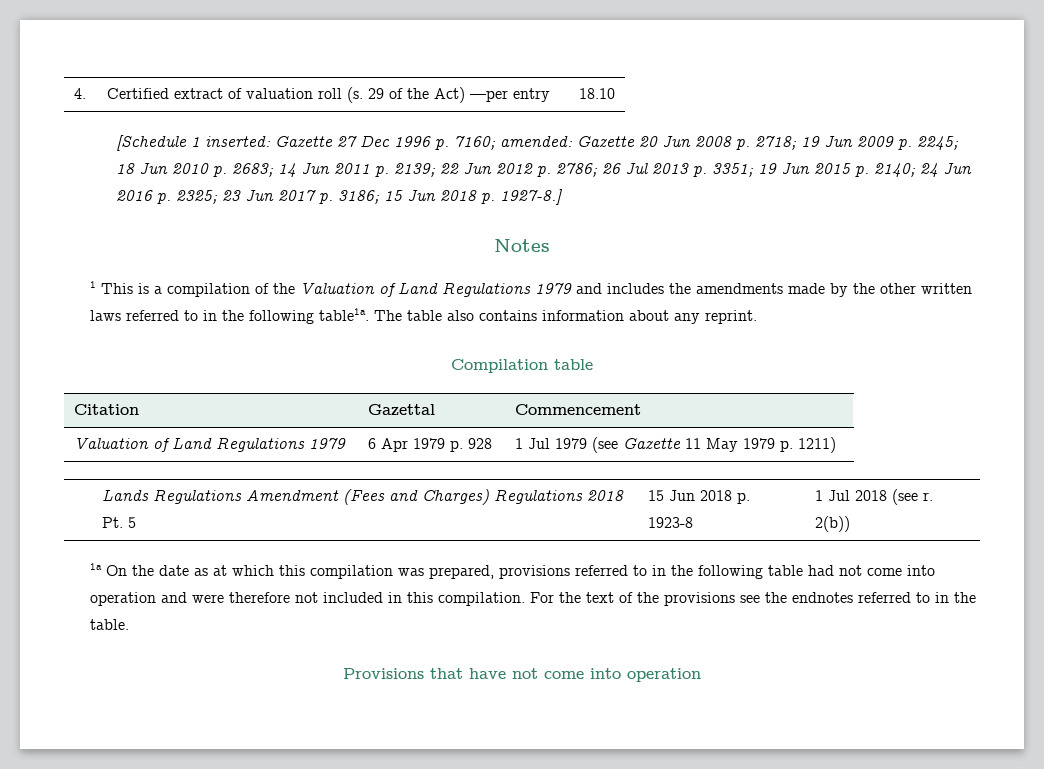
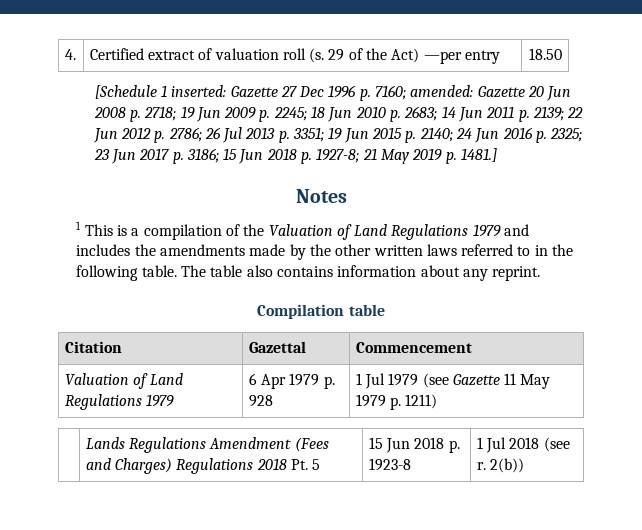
[578,88,615,99] 18.10 -> [529,48,563,60] 18.50
[499,189,563,205] 1927-8.] -> [316,148,498,164] 1927-8; 21 May 2019 p. 1481.]
[318,308,369,321] table1a. -> [141,265,177,277] table.
[89,563,935,579] [89,592,976,606] [89,619,129,630] [343,668,701,682] // 1a On the date as at which this compilation was prepared, provisions referred to in the following table had not come into operation and were therefore not included in this compilation. For the text of the provisions see the endnotes referred to in the table. // Provisions that have not come into operation -> (524, 465) none

